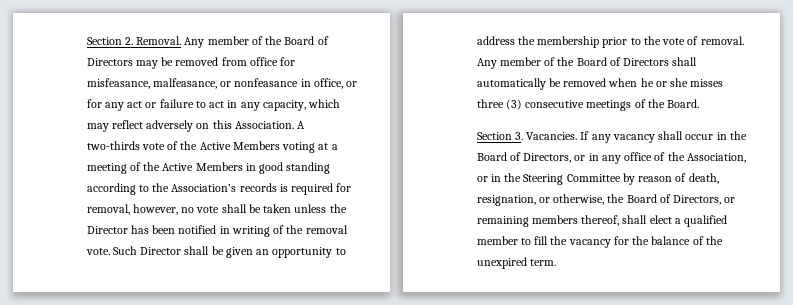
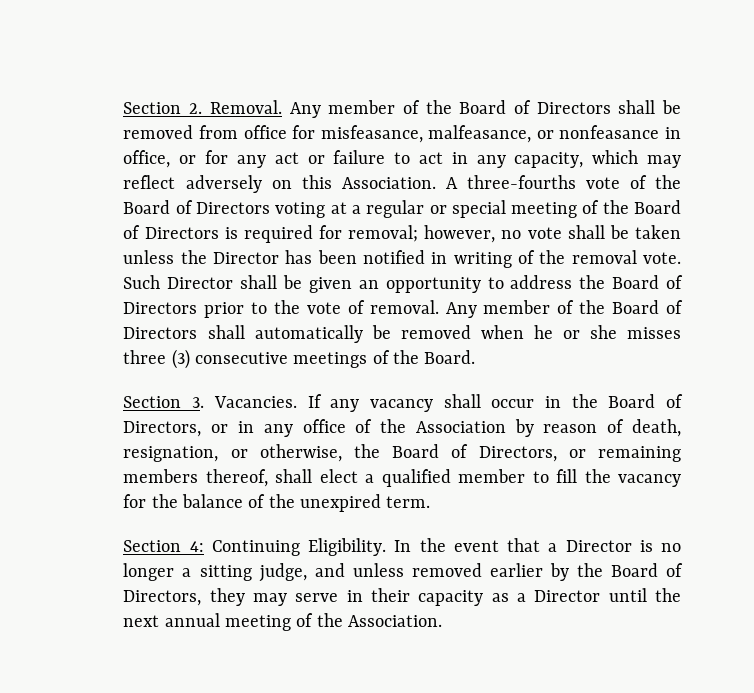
[135,60,158,69] may -> [618,100,656,114] shall
[86,141,140,150] two-thirds -> [466,175,576,189] three-fourths
[199,141,338,153] [86,162,331,174] [86,183,277,195] Active Members voting at a meeting of the Active Members in good standing according to the Association’s records -> [123,200,681,218] [123,225,219,239] Board of Directors voting at a regular or special meeting of the Board of Directors
[86,204,130,215] removal, -> [348,225,419,242] removal;
[537,36,600,48] membership -> [612,275,684,289] [123,302,198,314] Board of Directors
[686,153,746,163] [476,173,621,185] Association, or in the Steering Committee -> [415,421,506,433] Association
(556, 262) none -> [123,538,682,556] [123,563,683,582] [123,588,682,606] [123,613,442,631] // Section 4: Continuing Eligibility. In the event that a Director is no longer a sitting judge, and unless removed earlier by the Board of Directors, they may serve in their capacity as a Director until the next annual meeting of the Association.

